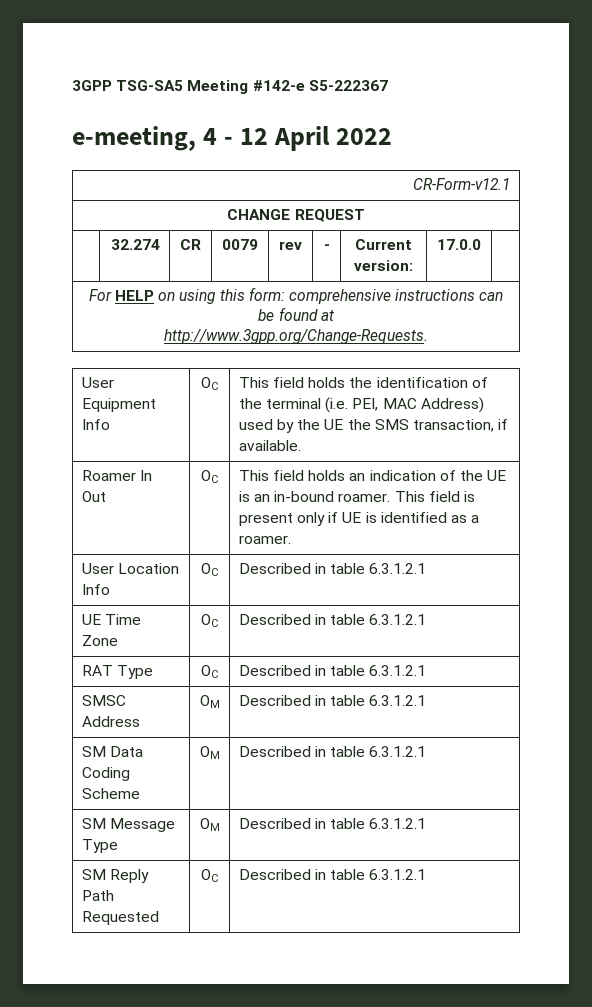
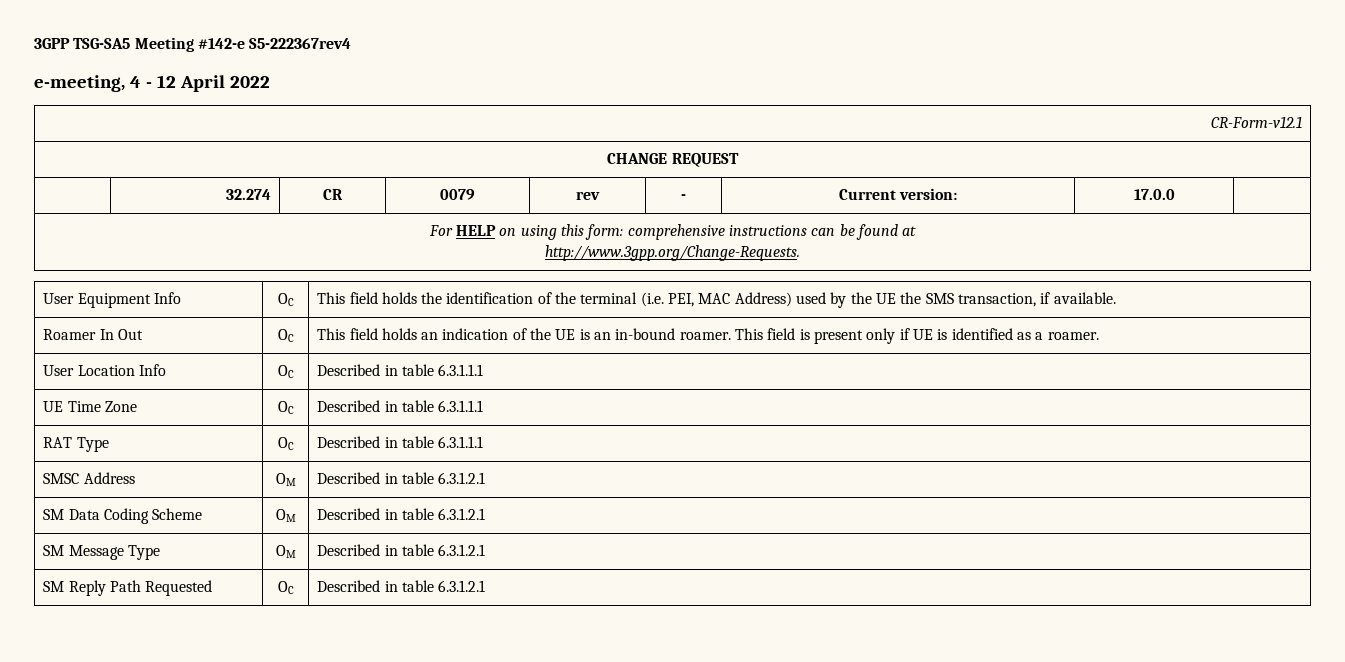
[308,80,388,91] S5-222367 -> [249,38,352,49] S5-222367rev4
[369,563,427,574] 6.3.1.2.1 -> [438,364,484,376] 6.3.1.1.1
[369,614,427,625] 6.3.1.2.1 -> [438,400,484,412] 6.3.1.1.1
[369,665,427,676] 6.3.1.2.1 -> [438,436,484,448] 6.3.1.1.1

